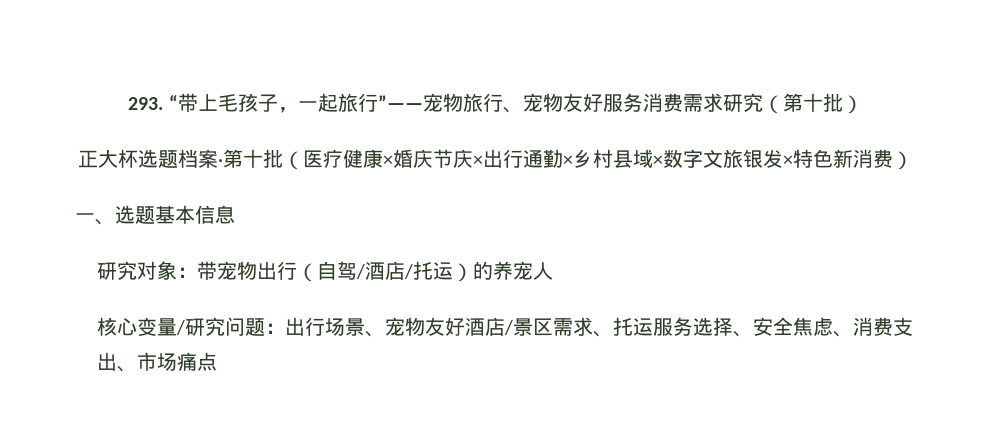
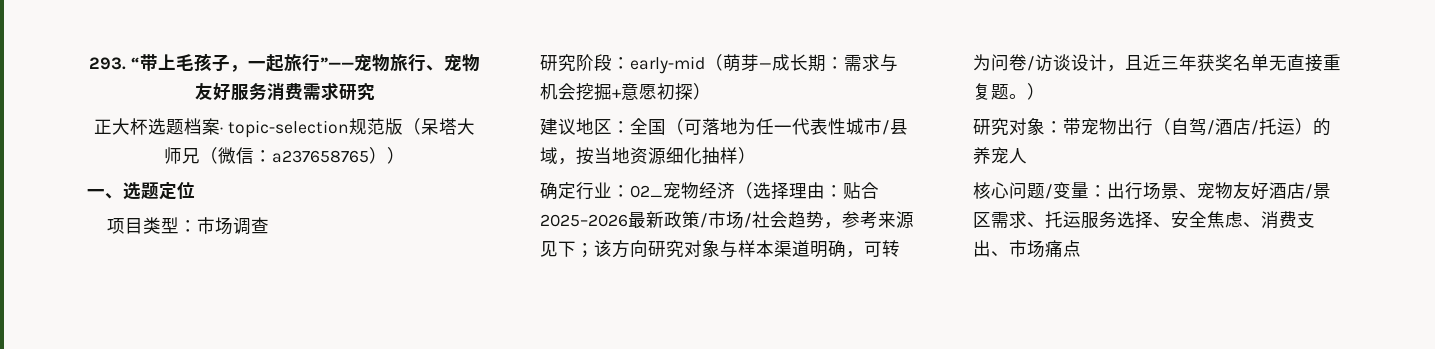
[762,93,863,114] （第十批） -> (375, 92) none
[223,149,913,170] [75,205,235,225] 第十批（医疗健康×婚庆节庆×出行通勤×乡村县域×数字文旅银发×特色新消费） // 一、选题基本信息 -> [227,118,475,138] [164,147,405,164] [87,182,195,200] [107,217,270,235] [540,54,899,74] [540,83,712,101] [540,118,909,135] [540,147,757,165] [540,182,880,200] [540,211,915,229] [540,240,901,258] [973,54,1342,72] [973,83,1046,100] topic-selection规范版（呆塔大师兄（微信：a237658765）） // 一、选题定位 // 项目类型：市场调查 // 研究阶段：early-mid（萌芽—成长期：需求与机会挖掘+意愿初探） // 建议地区：全国（可落地为任一代表性城市/县域，按当地资源细化抽样） // 确定行业：02_宠物经济（选择理由：贴合2025–2026最新政策/市场/社会趋势，参考来源见下；该方向研究对象与样本渠道明确，可转为问卷/访谈设计，且近三年获奖名单无直接重复题。）
[137,317,266,336] 变量/研究问题 -> [1009,182,1090,199] 问题/变量

